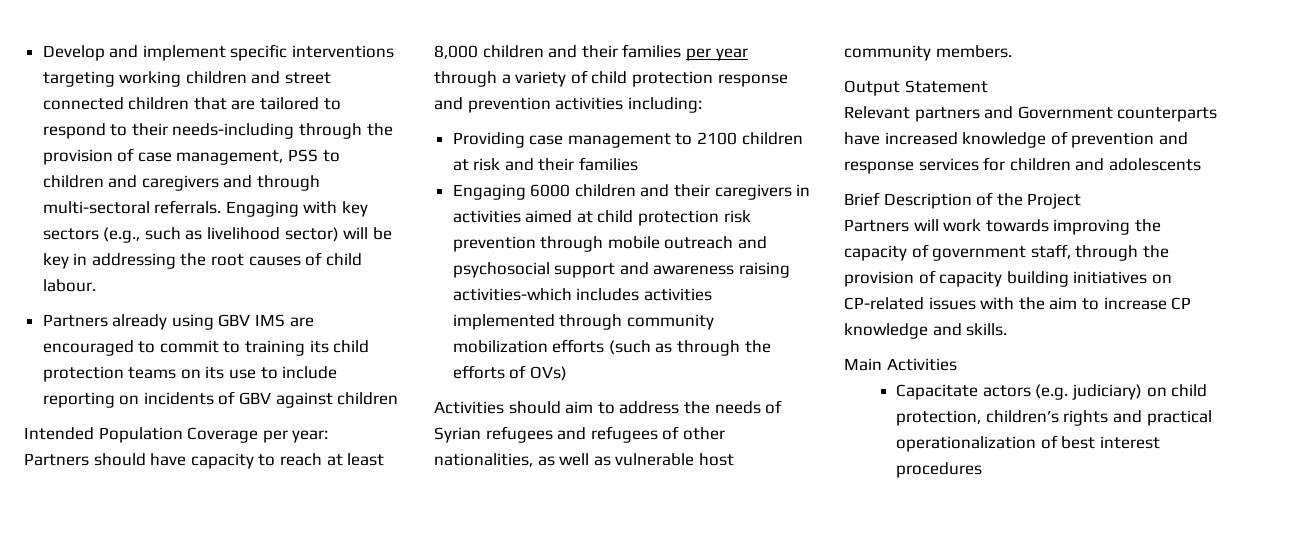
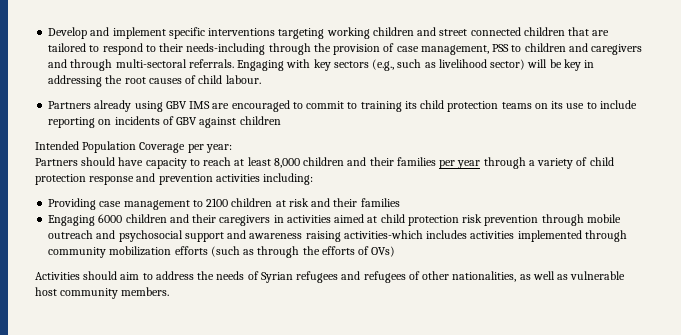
[844,80,988,96] [844,106,1218,122] [844,131,1188,148] [844,157,1201,174] [844,192,1082,209] [844,219,1161,235] [844,244,1169,261] [844,270,1172,287] [844,297,1192,310] [844,323,1008,339] [844,358,957,371] [896,384,1208,400] [896,410,1212,426] [896,435,1160,452] [896,462,983,478] // Output Statement // Relevant partners and Government counterparts have increased knowledge of prevention and response services for children and adolescents // Brief Description of the Project // Partners will work towards improving the capacity of government staff, through the provision of capacity building initiatives on CP-related issues with the aim to increase CP knowledge and skills. // Main Activities // Capacitate actors (e.g. judiciary) on child protection, children’s rights and practical operationalization of best interest procedures -> (170, 291) none

